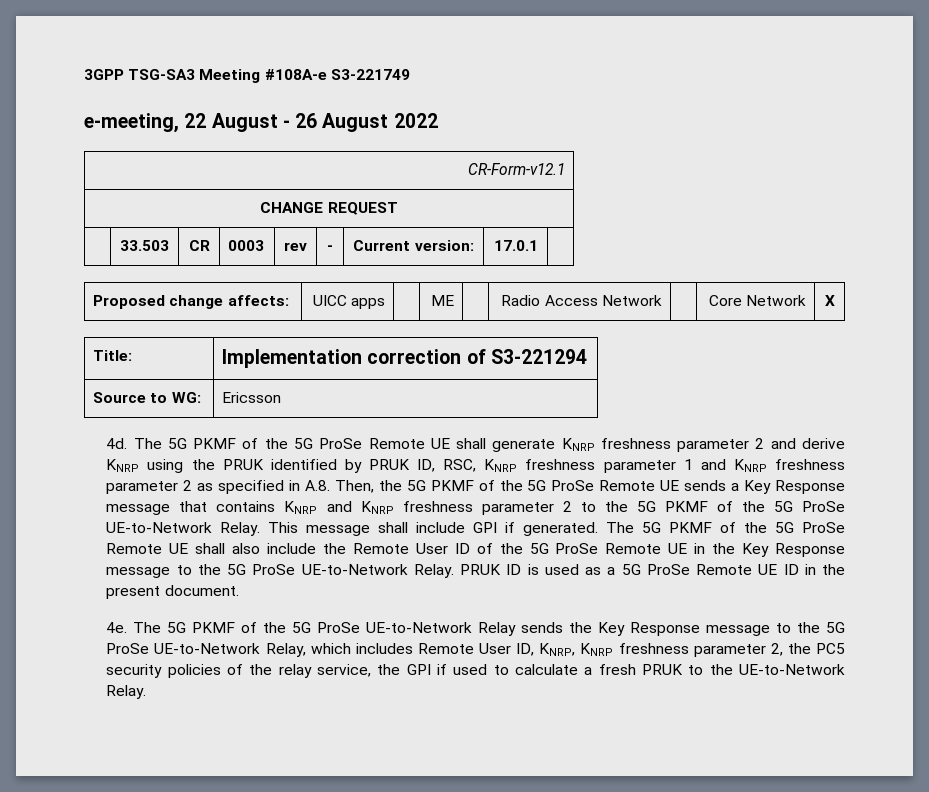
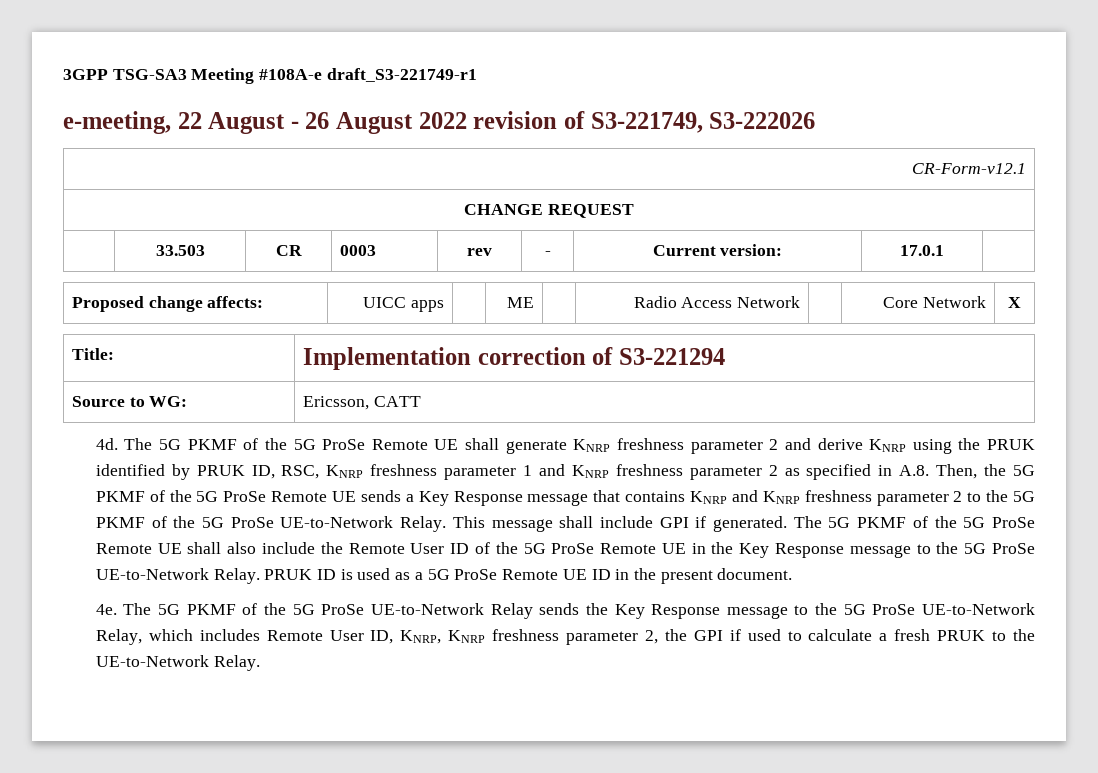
[330,69,410,80] S3-221749 -> [326,68,477,82] draft_S3-221749-r1
(438, 120) none -> [473,111,816,133] revision of S3-221749, S3-222026
[222,392,282,403] Ericsson -> [303,396,421,410] Ericsson, CATT
[816,643,845,654] [106,664,401,678] PC5 security policies of the relay service, the -> (687, 635) none

